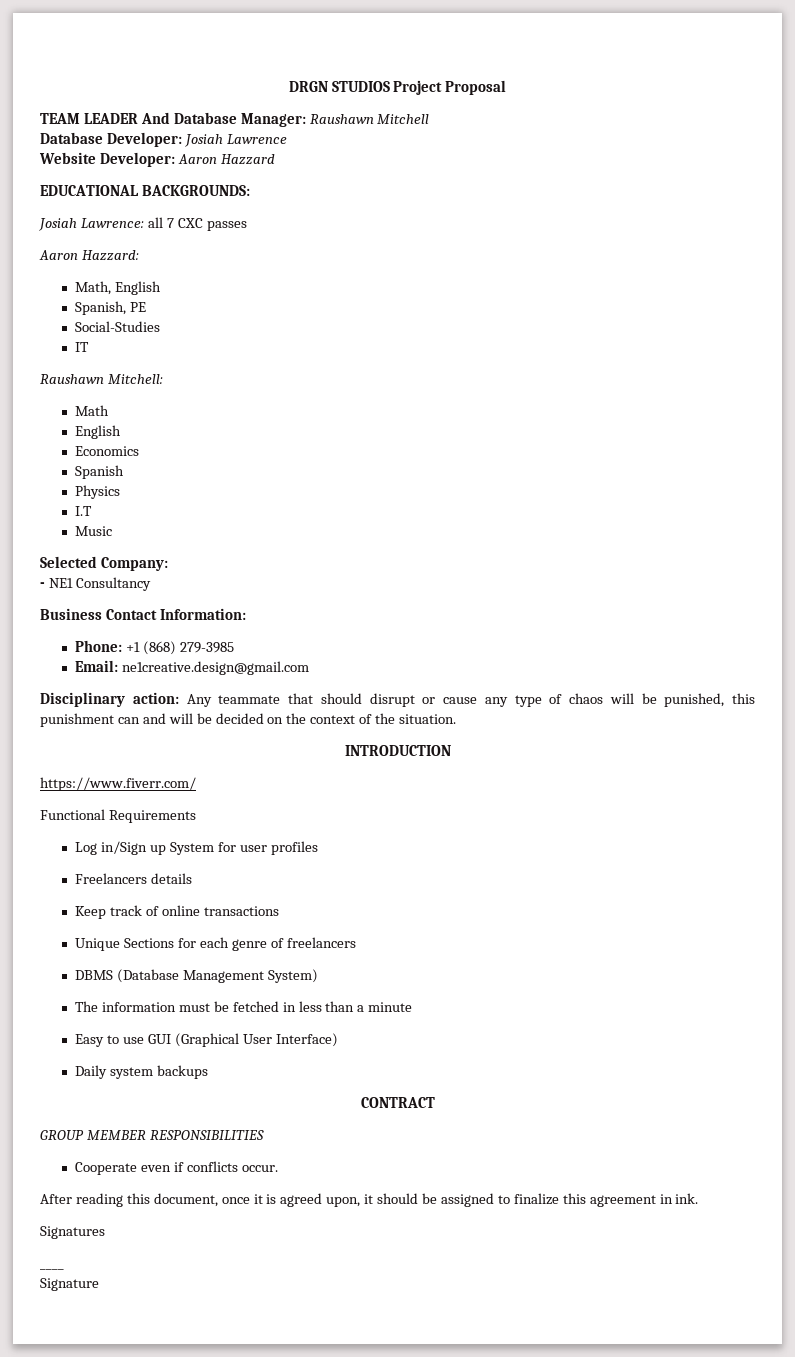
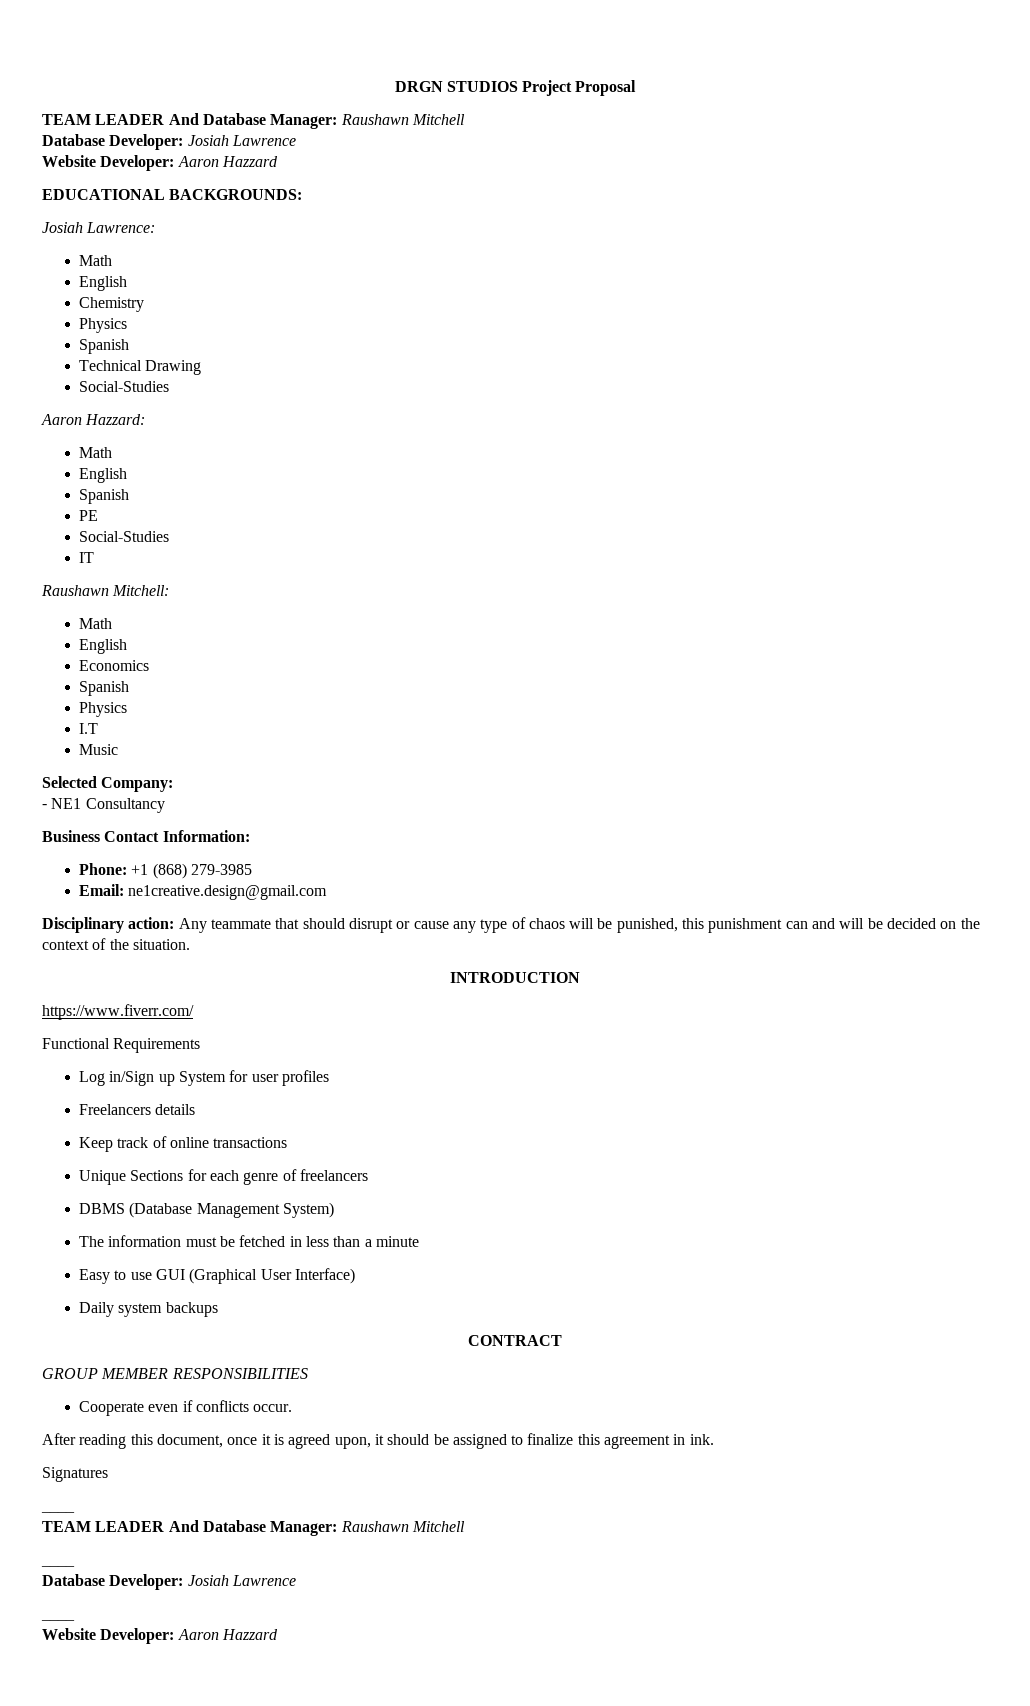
[147,217,247,231] all 7 CXC passes -> [79,255,113,266] [79,276,128,291] [79,297,145,312] [79,318,128,333] [79,339,130,354] [79,360,202,375] [79,381,170,392] // Math // English // Chemistry // Physics // Spanish // Technical Drawing // Social-Studies
[75,281,161,295] [75,301,127,315] Math, English // Spanish, -> [79,447,113,458] [79,468,128,483] [79,489,130,504] Math // English // Spanish //
[40,1278,99,1291] Signature -> [42,1520,465,1536] [41,1565,75,1567] [42,1574,296,1590] [41,1619,75,1621] [42,1628,278,1644] TEAM LEADER And Database Manager: Raushawn Mitchell // ____ // Database Developer: Josiah Lawrence // ____ // Website Developer: Aaron Hazzard

